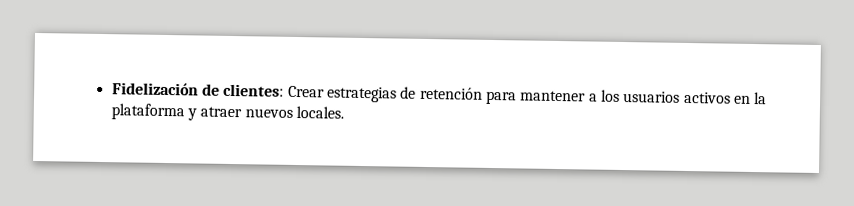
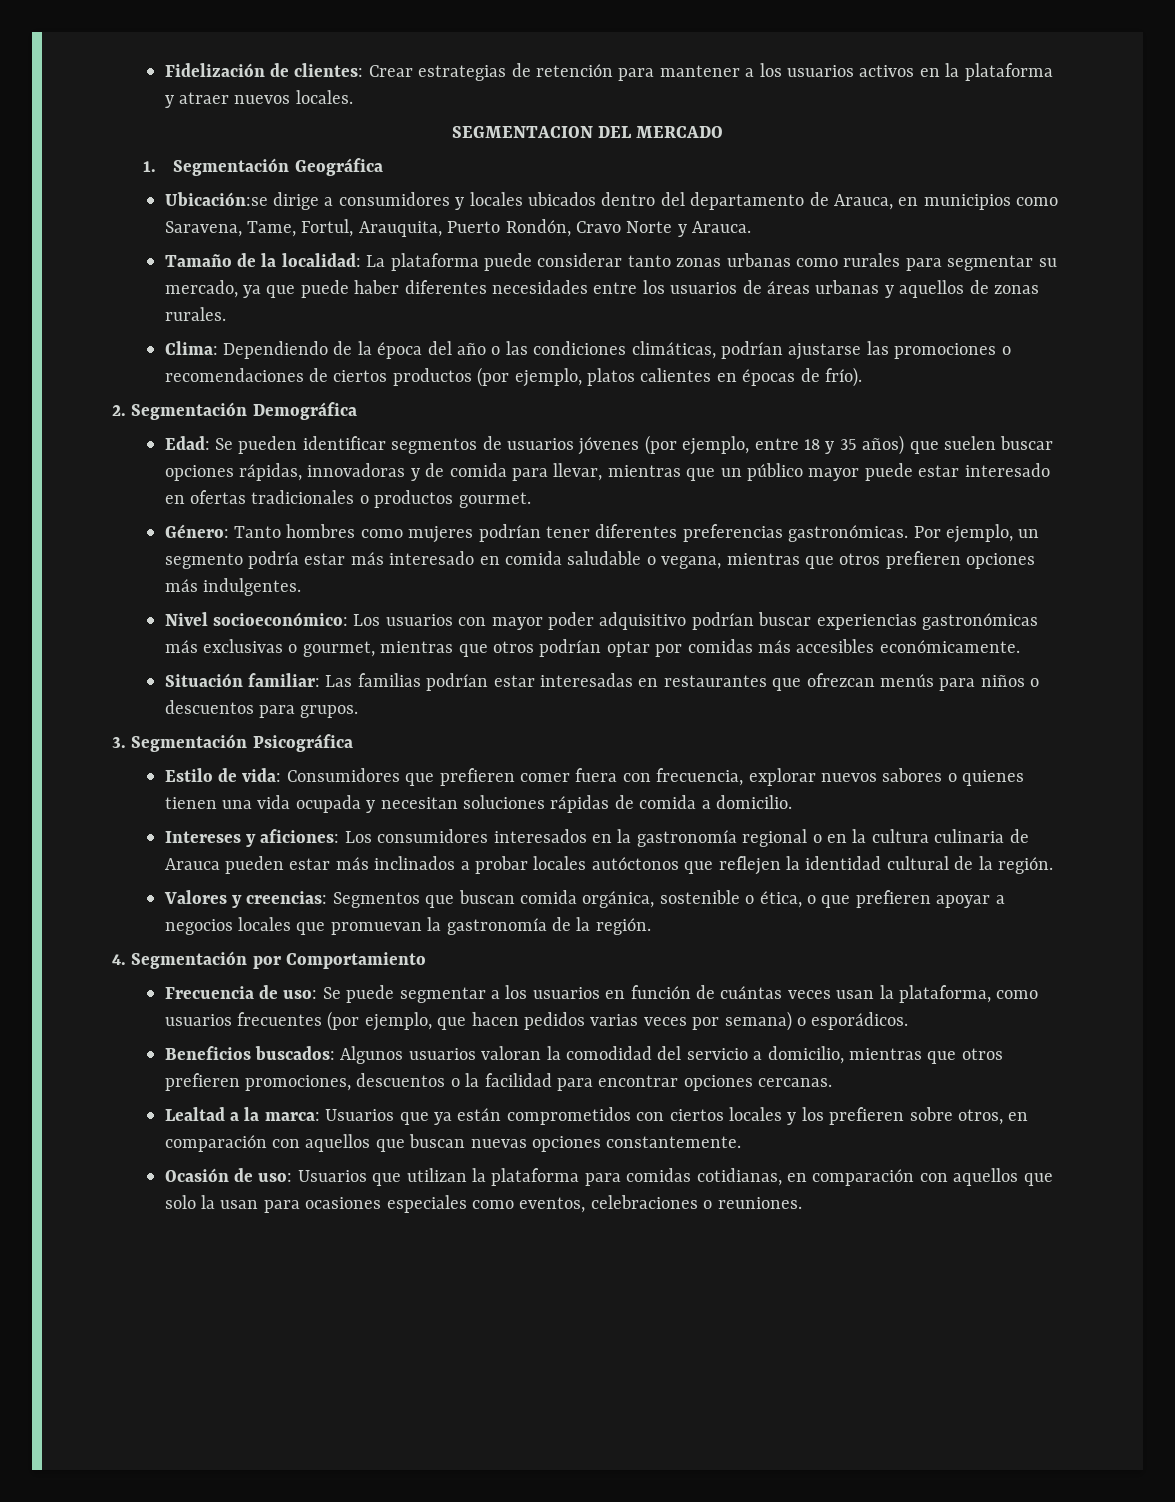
(345, 112) none -> [451,126,724,138] [142,158,383,176] [164,192,1059,210] [164,219,752,237] [164,253,1057,271] [164,280,1040,298] [164,307,226,321] [164,341,1011,360] [164,367,863,387] [112,402,357,420] [164,435,1054,455] [164,463,1050,481] [164,490,531,508] [164,524,1040,543] [164,551,1036,569] [164,578,302,596] [164,612,1039,630] [164,639,1020,657] [164,673,1040,691] [164,700,359,718] [112,734,353,752] [164,768,1025,786] [164,795,793,813] [164,829,1029,847] [164,856,1054,875] [163,890,1005,908] [164,917,651,935] [112,951,427,969] [164,985,1039,1003] [164,1011,909,1031] [164,1046,1003,1064] [164,1073,833,1091] [164,1107,1029,1125] [164,1134,742,1152] [164,1168,1053,1186] [164,1195,802,1213] // SEGMENTACION DEL MERCADO // 1. Segmentación Geográfica // Ubicación:se dirige a consumidores y locales ubicados dentro del departamento de Arauca, en municipios como Saravena, Tame, Fortul, Arauquita, Puerto Rondón, Cravo Norte y Arauca. // Tamaño de la localidad: La plataforma puede considerar tanto zonas urbanas como rurales para segmentar su mercado, ya que puede haber diferentes necesidades entre los usuarios de áreas urbanas y aquellos de zonas rurales. // Clima: Dependiendo de la época del año o las condiciones climáticas, podrían ajustarse las promociones o recomendaciones de ciertos productos (por ejemplo, platos calientes en épocas de frío). // 2. Segmentación Demográfica // Edad: Se pueden identificar segmentos de usuarios jóvenes (por ejemplo, entre 18 y 35 años) que suelen buscar opciones rápidas, innovadoras y de comida para llevar, mientras que un público mayor puede estar interesado en ofertas tradicionales o productos gourmet. // Género: Tanto hombres como mujeres podrían tener diferentes preferencias gastronómicas. Por ejemplo, un segmento podría estar más interesado en comida saludable o vegana, mientras que otros prefieren opciones más indulgentes. // Nivel socioeconómico: Los usuarios con mayor poder adquisitivo podrían buscar experiencias gastronómicas más exclusivas o gourmet, mientras que otros podrían optar por comidas más accesibles económicamente. // Situación familiar: Las familias podrían estar interesadas en restaurantes que ofrezcan menús para niños o descuentos para grupos. // 3. Segmentación Psicográfica // Estilo de vida: Consumidores que prefieren comer fuera con frecuencia, explorar nuevos sabores o quienes tienen una vida ocupada y necesitan soluciones rápidas de comida a domicilio. // Intereses y aficiones: Los consumidores interesados en la gastronomía regional o en la cultura culinaria de Arauca pueden estar más inclinados a probar locales autóctonos que reflejen la identidad cultural de la región. // Valores y creencias: Segmentos que buscan comida orgánica, sostenible o ética, o que prefieren apoyar a negocios locales que promuevan la gastronomía de la región. // 4. Segmentación por Comportamiento // Frecuencia de uso: Se puede segmentar a los usuarios en función de cuántas veces usan la plataforma, como usuarios frecuentes (por ejemplo, que hacen pedidos varias veces por semana) o esporádicos. // Beneficios buscados: Algunos usuarios valoran la comodidad del servicio a domicilio, mientras que otros prefieren promociones, descuentos o la facilidad para encontrar opciones cercanas. // Lealtad a la marca: Usuarios que ya están comprometidos con ciertos locales y los prefieren sobre otros, en comparación con aquellos que buscan nuevas opciones constantemente. // Ocasión de uso: Usuarios que utilizan la plataforma para comidas cotidianas, en comparación con aquellos que solo la usan para ocasiones especiales como eventos, celebraciones o reuniones.

